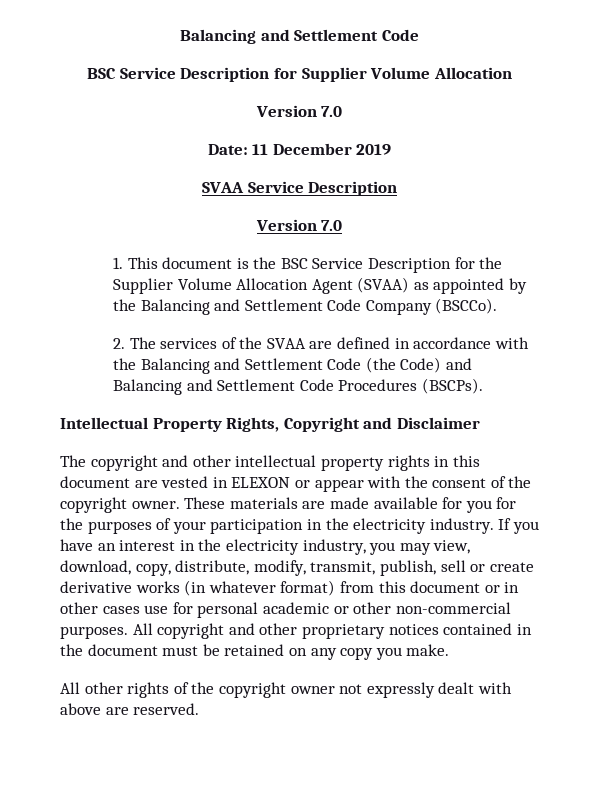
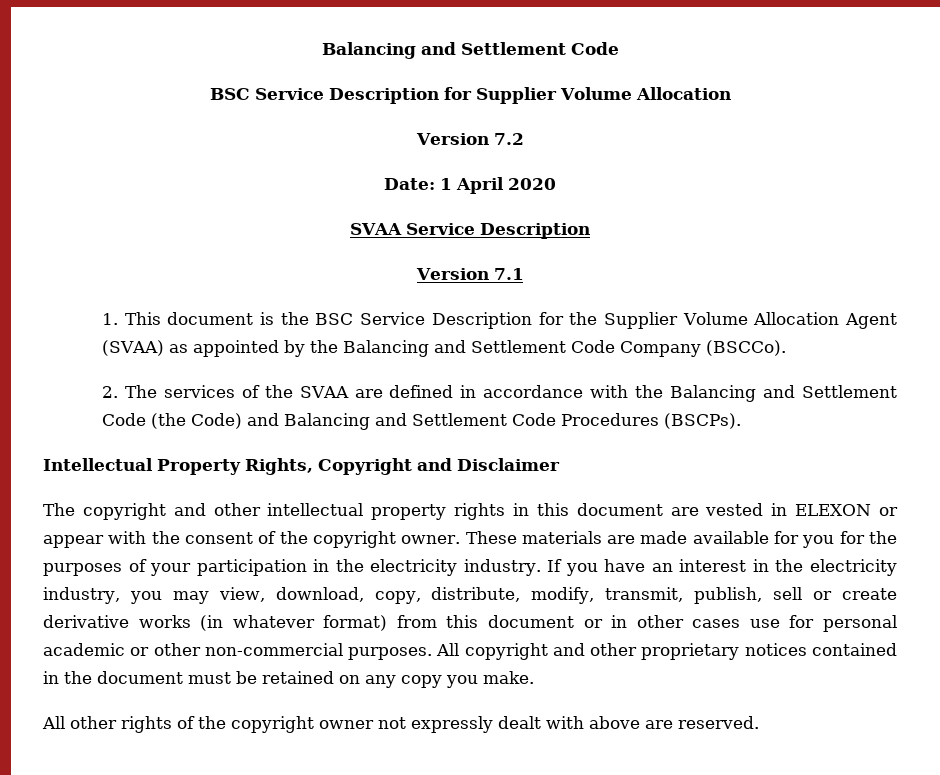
[321,106,343,117] 7.0 -> [493,133,524,145] 7.2
[252,143,392,155] 11 December 2019 -> [440,177,556,194] 1 April 2020
[321,220,343,231] 7.0 -> [493,268,524,280] 7.1

